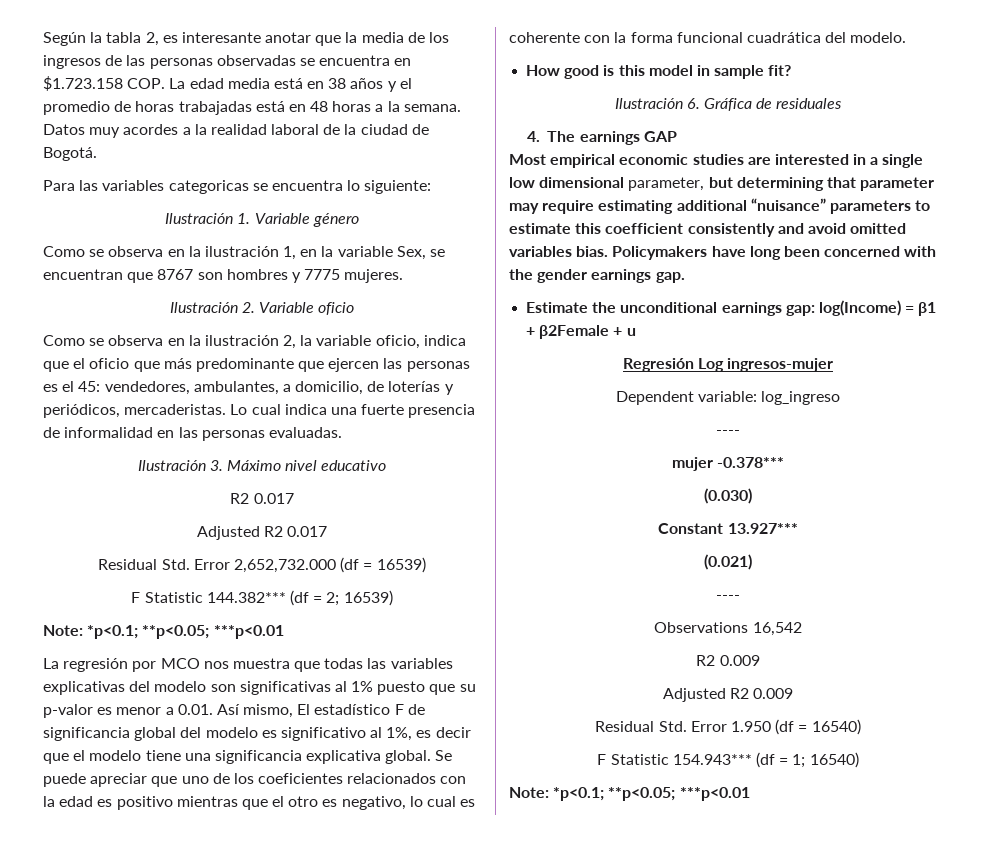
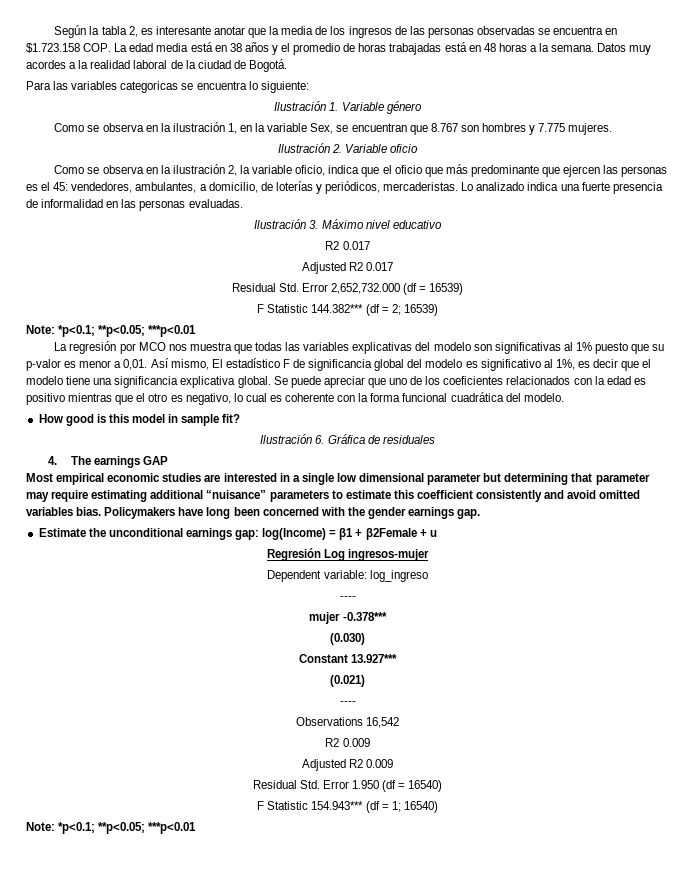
[157,269,194,280] 8767 -> [430,123,458,132] 8.767
[304,269,341,280] 7775 -> [538,123,566,132] 7.775
[251,404,281,415] cual -> [476,182,525,191] analizado
[177,704,213,715] 0.01. -> [123,359,148,370] 0,01.
[628,177,705,191] parameter, -> [427,473,482,485] parameter

